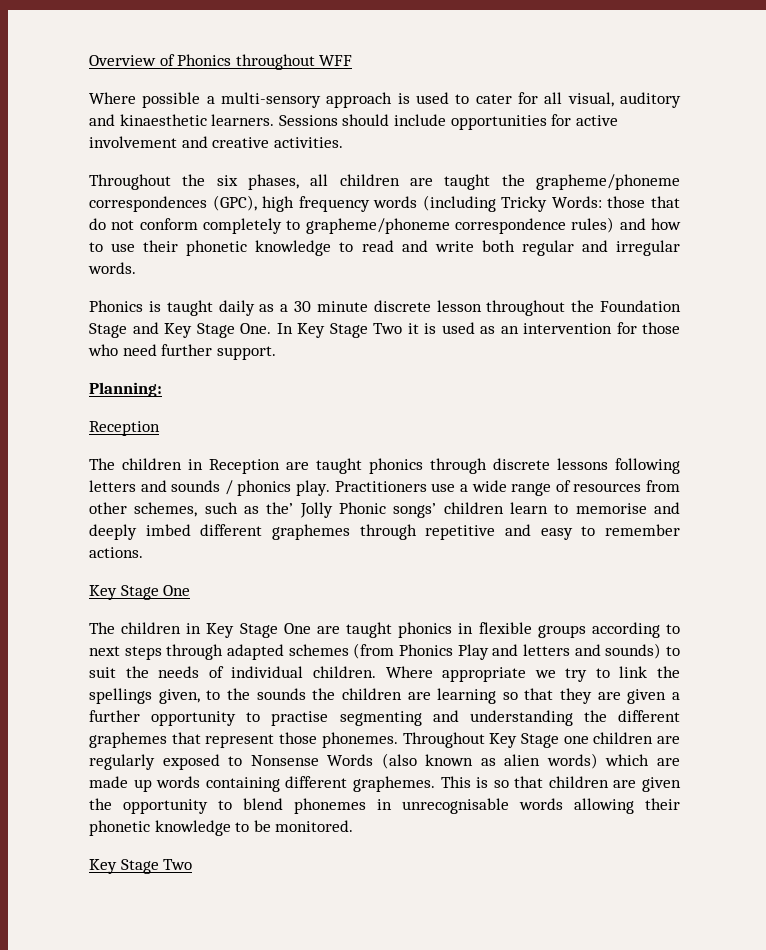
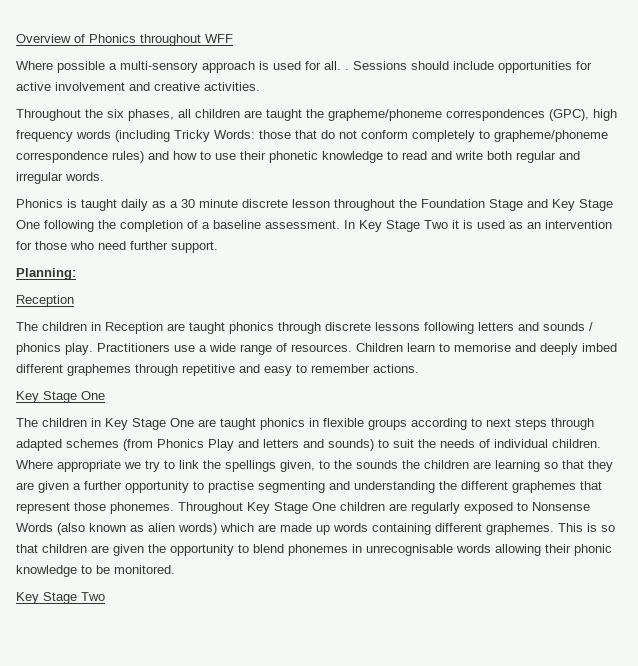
[455,92,681,108] [89,114,275,126] to cater for all visual, auditory and kinaesthetic learners. -> [305,61,349,70] for all. .
[240,323,271,334] One. -> [16,220,340,232] One following the completion of a baseline assessment.
[573,480,680,492] [89,502,504,518] resources from other schemes, such as the’ Jolly Phonic songs’ children -> [291,343,403,352] resources. Children
[563,736,589,744] one -> [312,502,336,511] One
[89,820,150,836] phonetic -> [574,544,612,556] phonic

